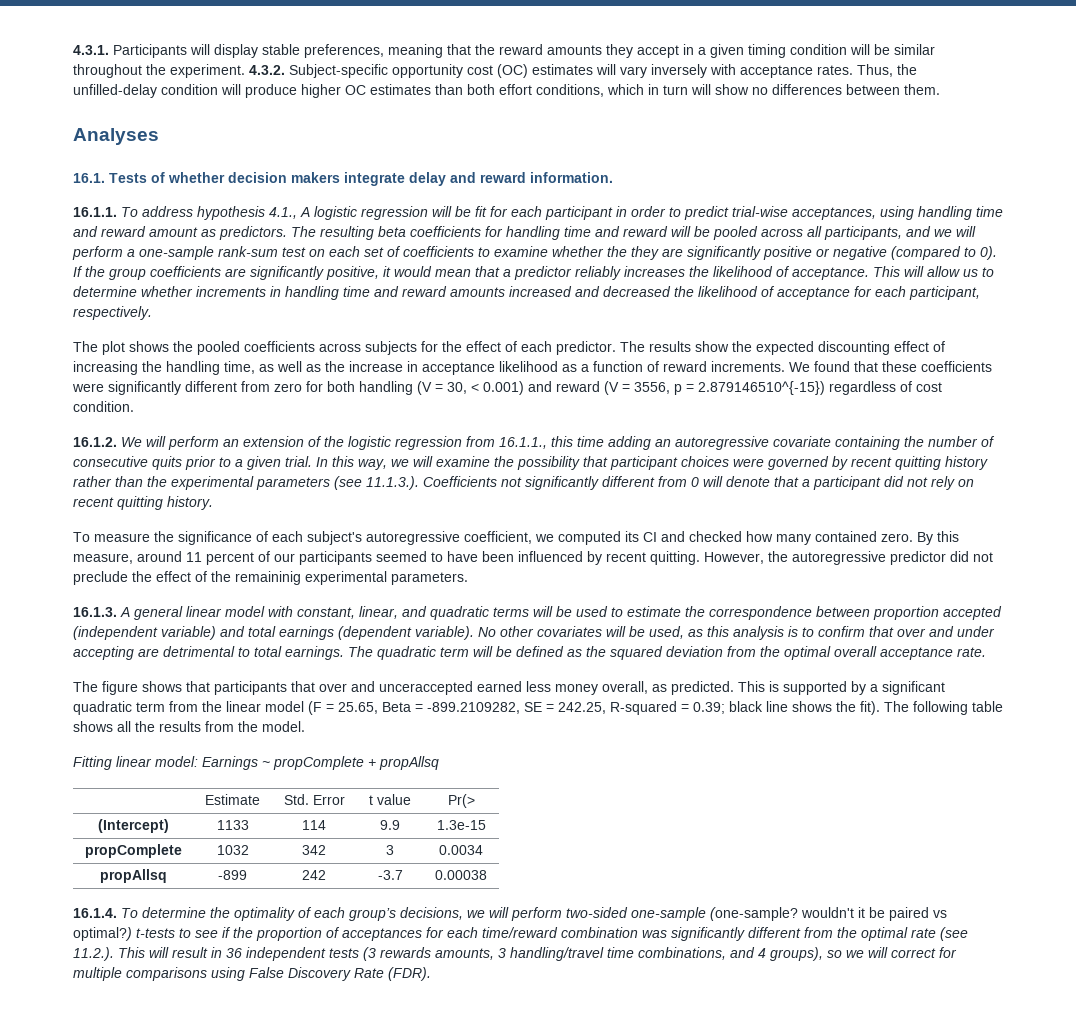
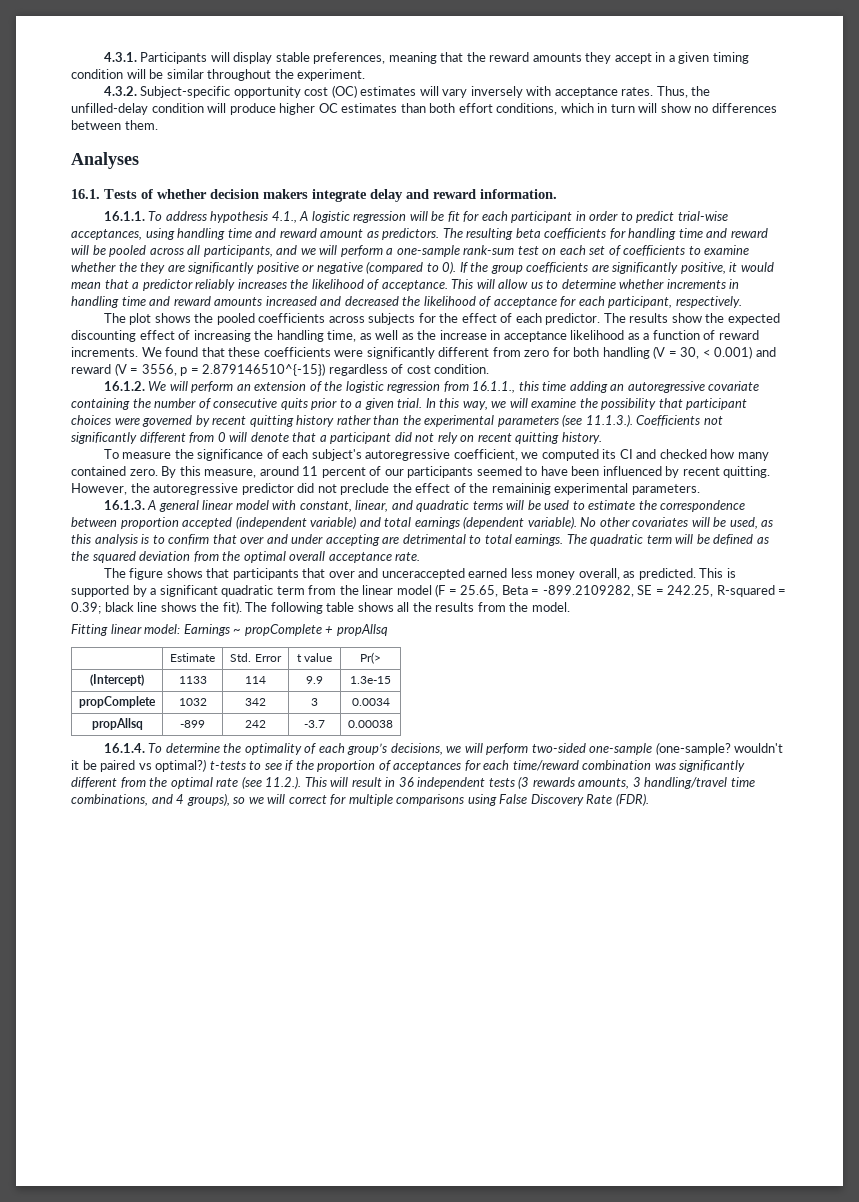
(245, 71) none -> (366, 75) //

